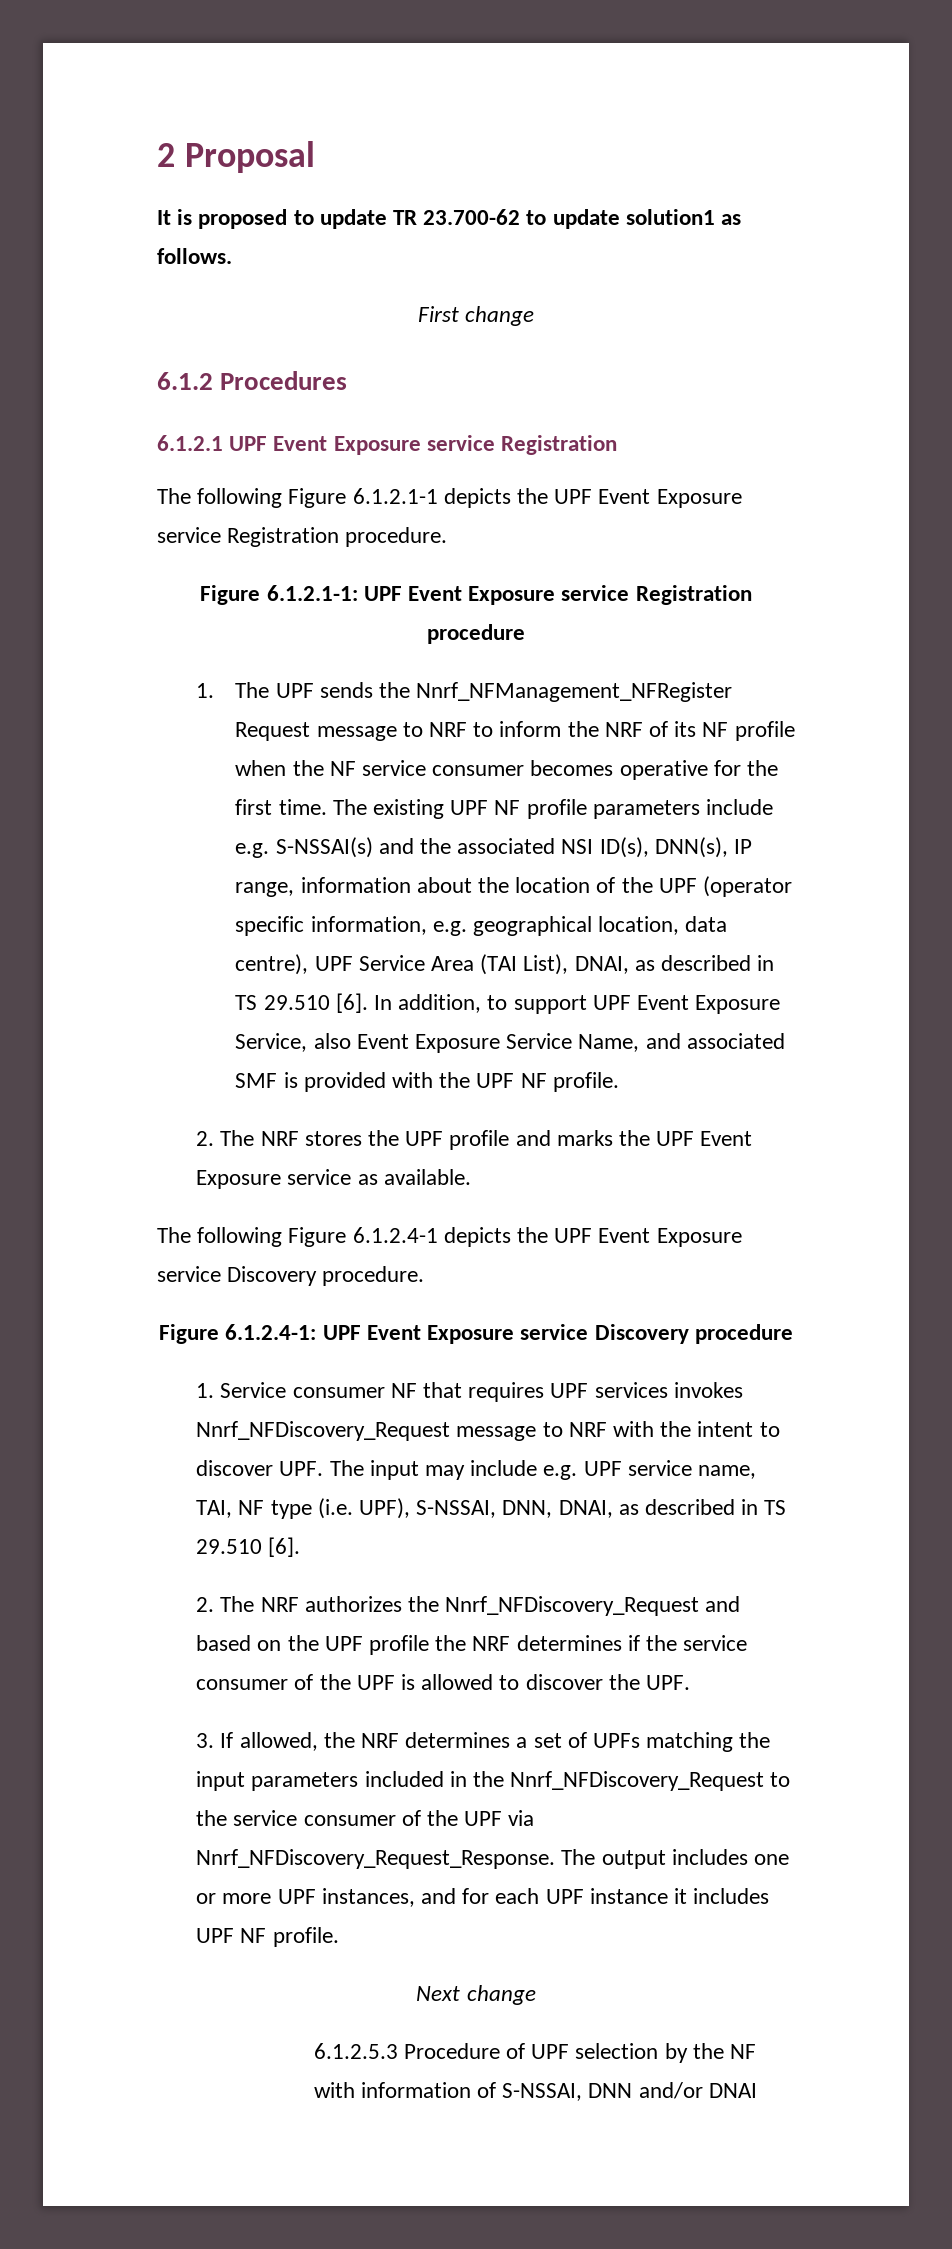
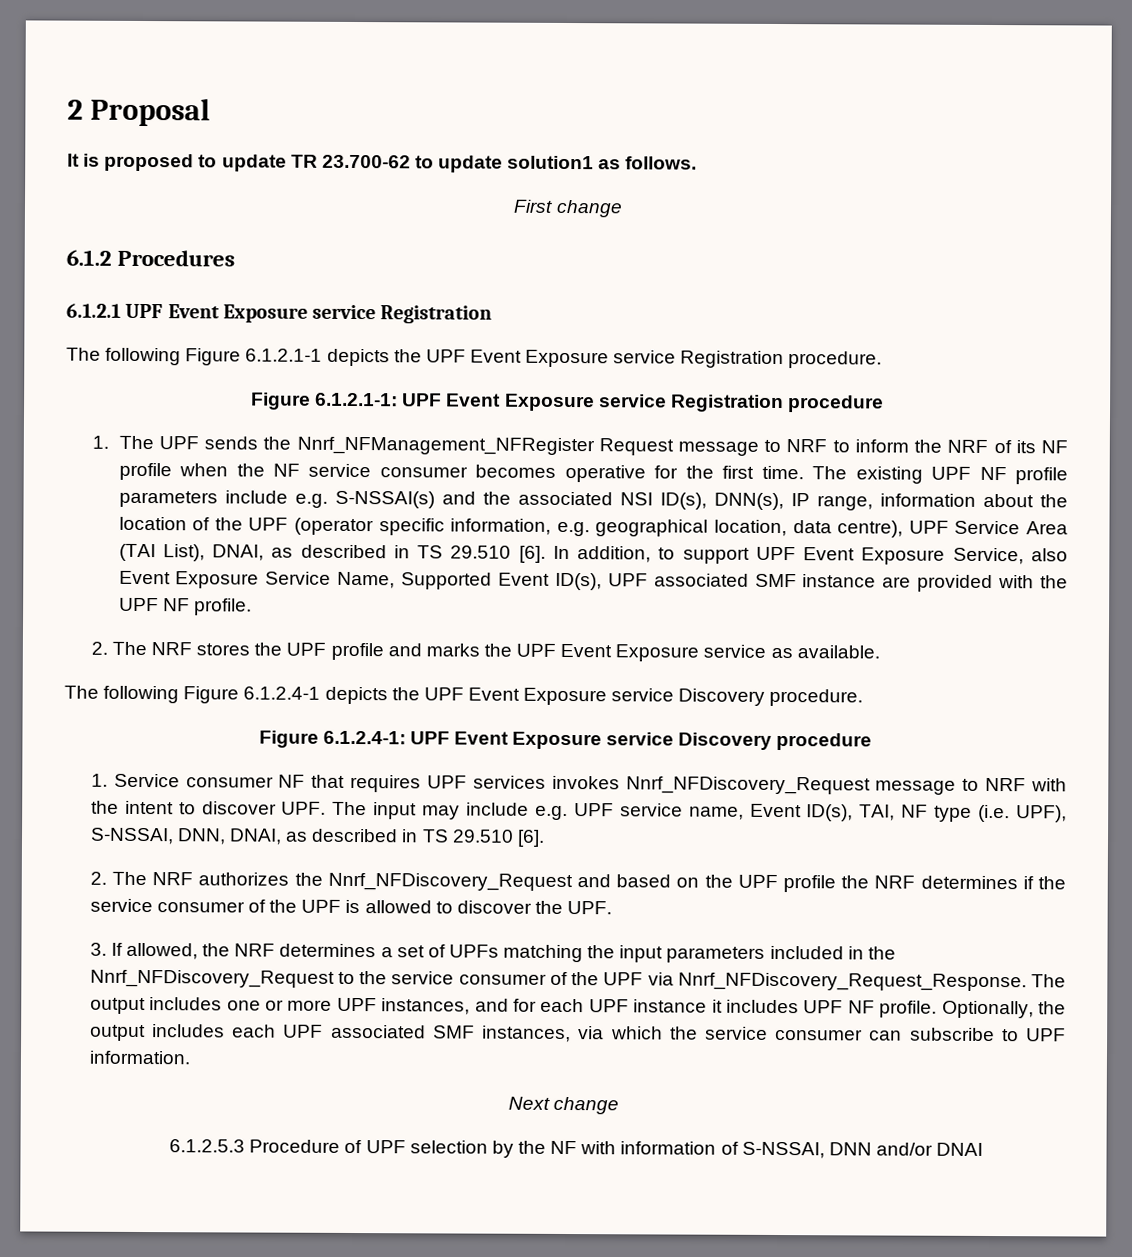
[645,1033,785,1049] [235,1072,298,1088] and associated SMF is -> [401,572,912,591] Supported Event ID(s), UPF associated SMF instance are
(757, 1472) none -> [749,803,854,822] Event ID(s),
(339, 1937) none -> [941,1000,1066,1019] [89,1024,1066,1043] [88,1050,191,1065] Optionally, the output includes each UPF associated SMF instances, via which the service consumer can subscribe to UPF information.

